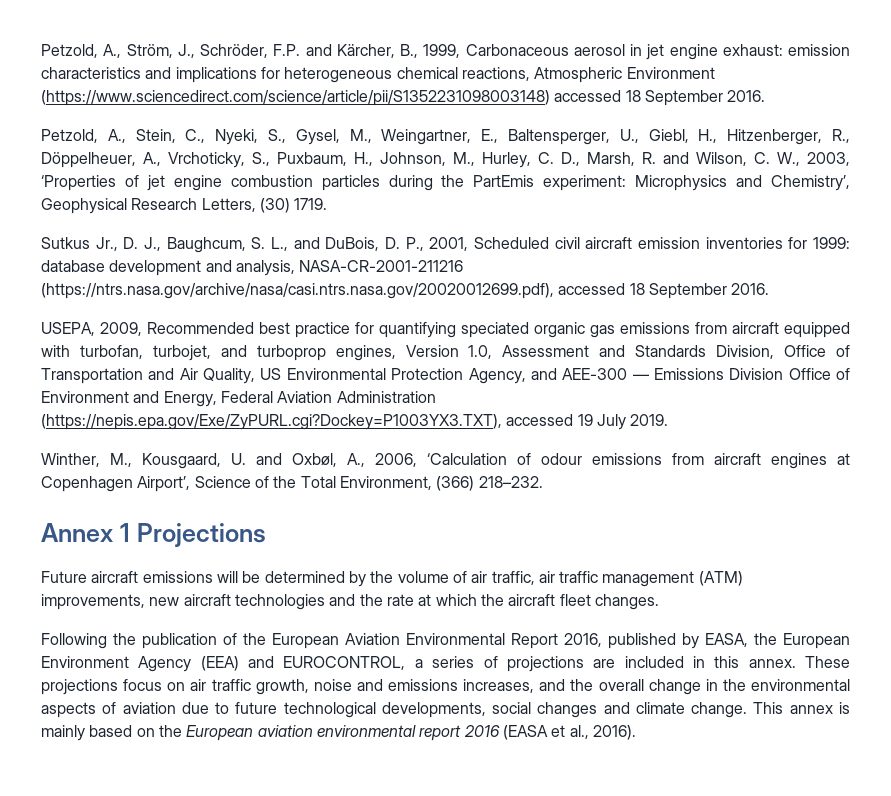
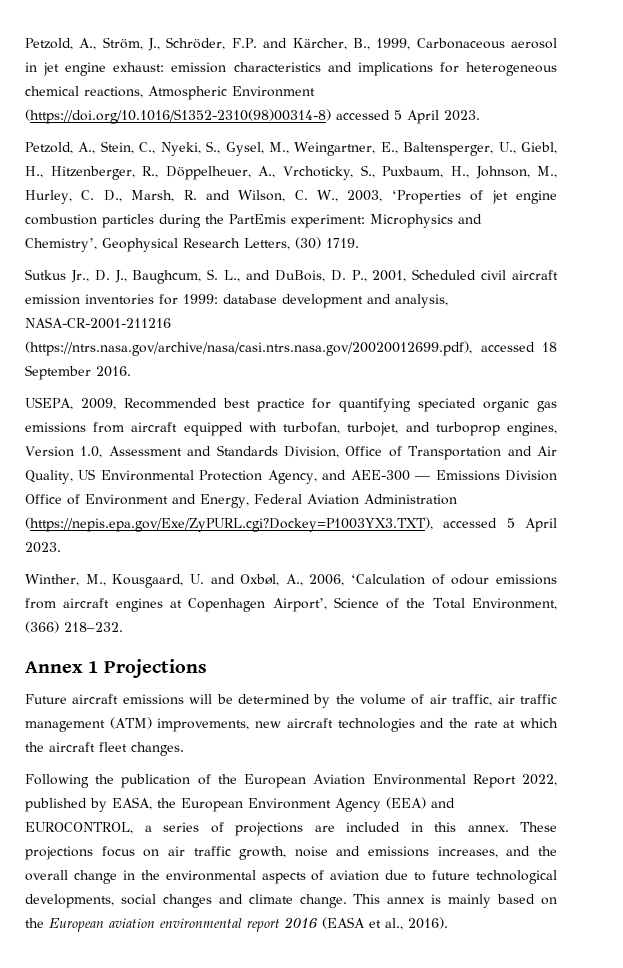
[41,90,766,106] (https://www.sciencedirect.com/science/article/pii/S1352231098003148) accessed 18 September 2016. -> [25,109,480,124] (https://doi.org/10.1016/S1352-2310(98)00314-8) accessed 5 April 2023.
[577,414,669,430] 19 July 2019. -> [506,518,557,532] [25,542,61,553] 5 April 2023.
[564,633,602,647] 2016, -> [522,774,557,786] 2022,

